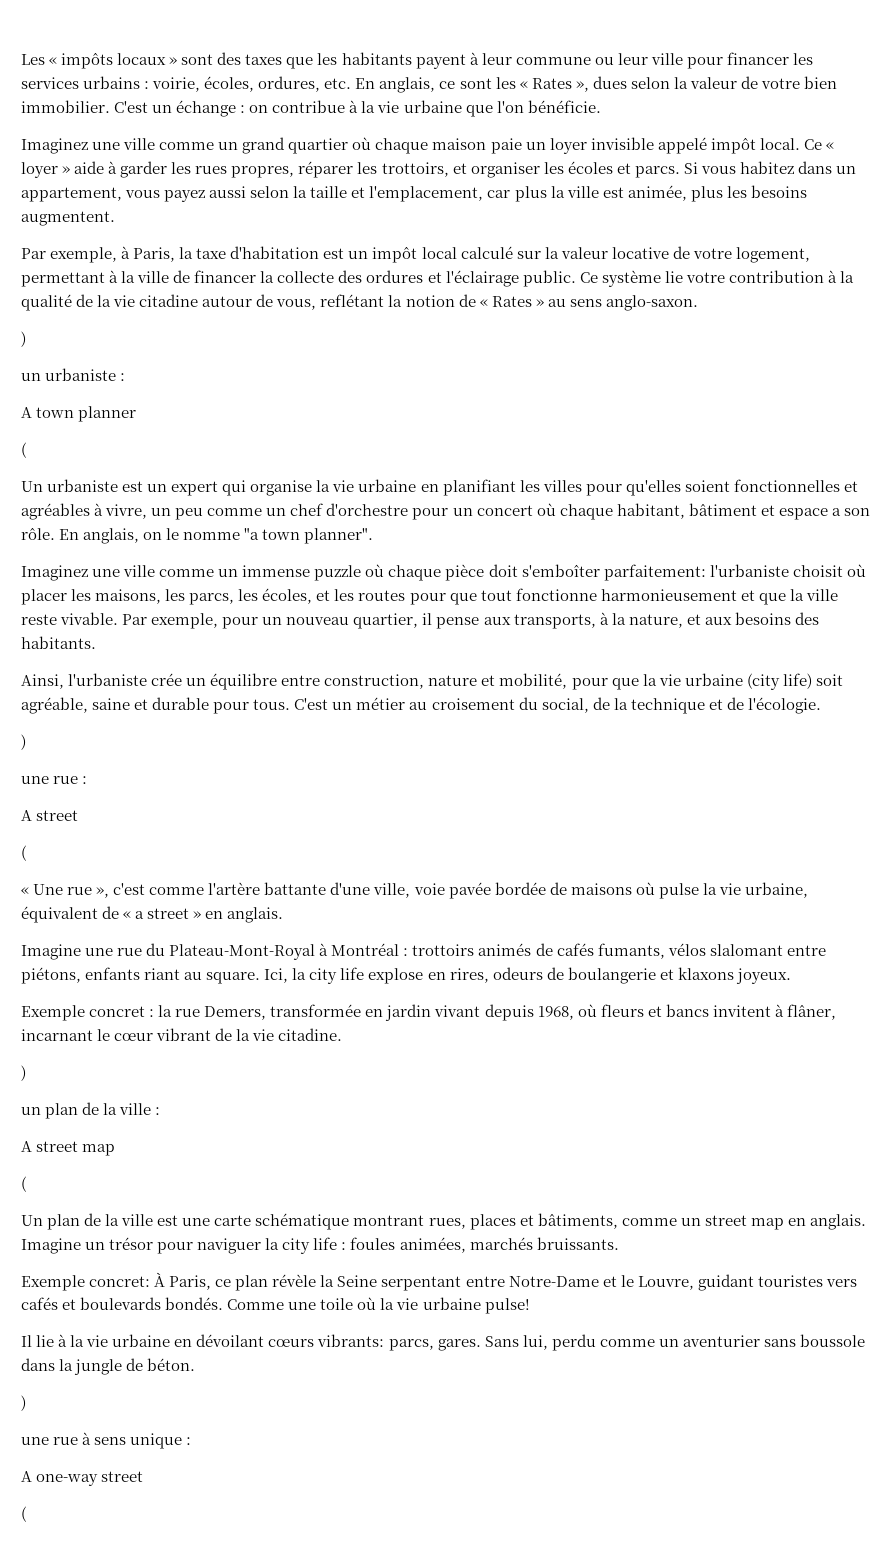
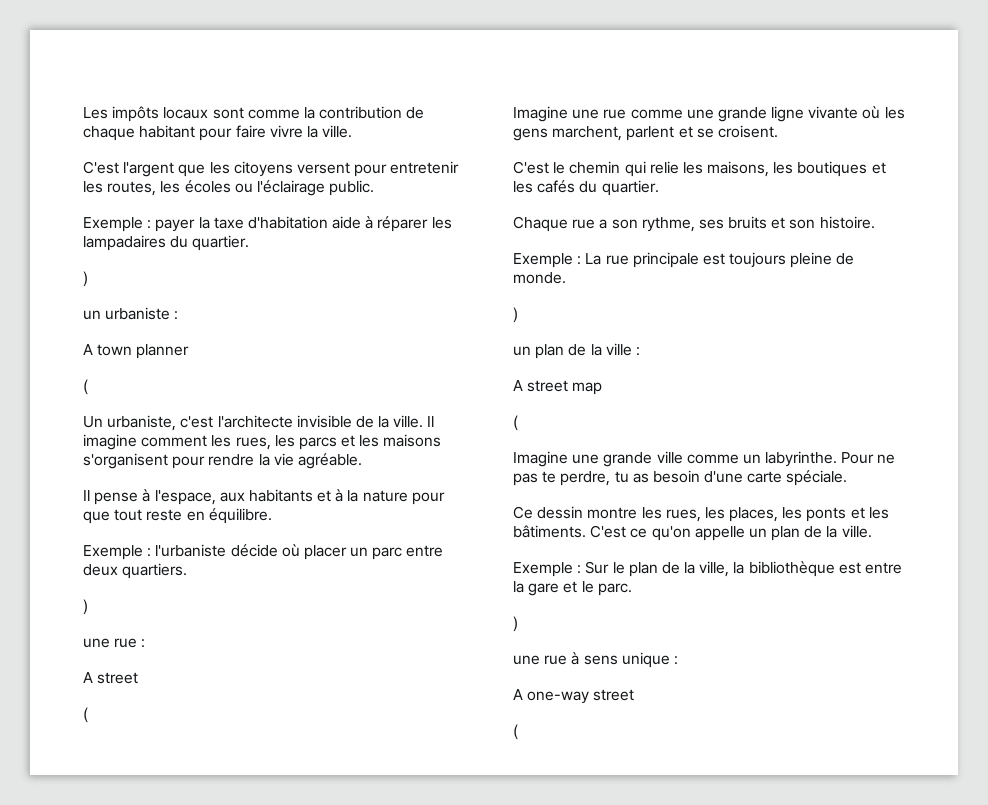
[49,57,58,65] « -> (108, 113) none
[169,52,813,69] [21,76,838,93] [21,100,601,117] [21,137,834,154] [21,161,857,178] [21,185,807,202] [21,211,115,226] [21,246,810,263] [21,270,854,287] [21,294,698,311] » sont des taxes que les habitants payent à leur commune ou leur ville pour financer les services urbains : voirie, écoles, ordures, etc. En anglais, ce sont les « Rates », dues selon la valeur de votre bien immobilier. C'est un échange : on contribue à la vie urbaine que l'on bénéficie. // Imaginez une ville comme un grand quartier où chaque maison paie un loyer invisible appelé impôt local. Ce « loyer » aide à garder les rues propres, réparer les trottoirs, et organiser les écoles et parcs. Si vous habitez dans un appartement, vous payez aussi selon la taille et l'emplacement, car plus la ville est animée, plus les besoins augmentent. // Par exemple, à Paris, la taxe d'habitation est un impôt local calculé sur la valeur locative de votre logement, permettant à la ville de financer la collecte des ordures et l'éclairage public. Ce système lie votre contribution à la qualité de la vie citadine autour de vous, reflétant la notion de « Rates » au sens anglo-saxon. -> [212,106,425,119] [83,125,353,141] [83,161,460,177] [83,180,375,196] [83,216,452,232] [83,235,250,251] sont comme la contribution de chaque habitant pour faire vivre la ville. // C'est l'argent que les citoyens versent pour entretenir les routes, les écoles ou l'éclairage public. // Exemple : payer la taxe d'habitation aide à réparer les lampadaires du quartier.
[47,479,858,496] [21,503,870,520] [21,528,374,544] [21,564,866,581] [21,588,838,605] [21,612,819,629] [21,636,96,649] [21,673,843,690] [21,697,821,714] urbaniste est un expert qui organise la vie urbaine en planifiant les villes pour qu'elles soient fonctionnelles et agréables à vivre, un peu comme un chef d'orchestre pour un concert où chaque habitant, bâtiment et espace a son rôle. En anglais, on le nomme "a town planner". // Imaginez une ville comme un immense puzzle où chaque pièce doit s'emboîter parfaitement: l'urbaniste choisit où placer les maisons, les parcs, les écoles, et les routes pour que tout fonctionne harmonieusement et que la ville reste vivable. Par exemple, pour un nouveau quartier, il pense aux transports, à la nature, et aux besoins des habitants. // Ainsi, l'urbaniste crée un équilibre entre construction, nature et mobilité, pour que la vie urbaine (city life) soit agréable, saine et durable pour tous. C'est un métier au croisement du social, de la technique et de l'écologie. -> [107,415,435,431] [83,434,442,450] [83,453,362,469] [83,489,445,505] [83,508,272,524] [83,544,444,560] [83,563,188,579] urbaniste, c'est l'architecte invisible de la ville. Il imagine comment les rues, les parcs et les maisons s'organisent pour rendre la vie agréable. // Il pense à l'espace, aux habitants et à la nature pour que tout reste en équilibre. // Exemple : l'urbaniste décide où placer un parc entre deux quartiers.
[21,882,808,899] [21,906,284,923] [21,943,826,960] [21,967,791,984] [21,1004,836,1021] [21,1028,343,1041] « Une rue », c'est comme l'artère battante d'une ville, voie pavée bordée de maisons où pulse la vie urbaine, équivalent de « a street » en anglais. // Imagine une rue du Plateau-Mont-Royal à Montréal : trottoirs animés de cafés fumants, vélos slalomant entre piétons, enfants riant au square. Ici, la city life explose en rires, odeurs de boulangerie et klaxons joyeux. // Exemple concret : la rue Demers, transformée en jardin vivant depuis 1968, où fleurs et bancs invitent à flâner, incarnant le cœur vibrant de la vie citadine. -> [513,106,905,122] [513,125,778,141] [513,161,886,177] [513,180,659,196] [513,216,875,232] [513,252,855,268] [513,272,566,284] Imagine une rue comme une grande ligne vivante où les gens marchent, parlent et se croisent. // C'est le chemin qui relie les maisons, les boutiques et les cafés du quartier. // Chaque rue a son rythme, ses bruits et son histoire. // Exemple : La rue principale est toujours pleine de monde.
[21,1213,866,1230] [21,1237,619,1254] [21,1272,857,1291] [21,1297,530,1314] [21,1334,865,1351] [21,1358,196,1375] Un plan de la ville est une carte schématique montrant rues, places et bâtiments, comme un street map en anglais. Imagine un trésor pour naviguer la city life : foules animées, marchés bruissants. // Exemple concret: À Paris, ce plan révèle la Seine serpentant entre Notre-Dame et le Louvre, guidant touristes vers cafés et boulevards bondés. Comme une toile où la vie urbaine pulse! // Il lie à la vie urbaine en dévoilant cœurs vibrants: parcs, gares. Sans lui, perdu comme un aventurier sans boussole dans la jungle de béton. -> [513,451,896,467] [513,470,848,486] [513,506,889,522] [513,525,872,541] [513,561,903,577] [513,581,632,596] Imagine une grande ville comme un labyrinthe. Pour ne pas te perdre, tu as besoin d'une carte spéciale. // Ce dessin montre les rues, les places, les ponts et les bâtiments. C'est ce qu'on appelle un plan de la ville. // Exemple : Sur le plan de la ville, la bibliothèque est entre la gare et le parc.

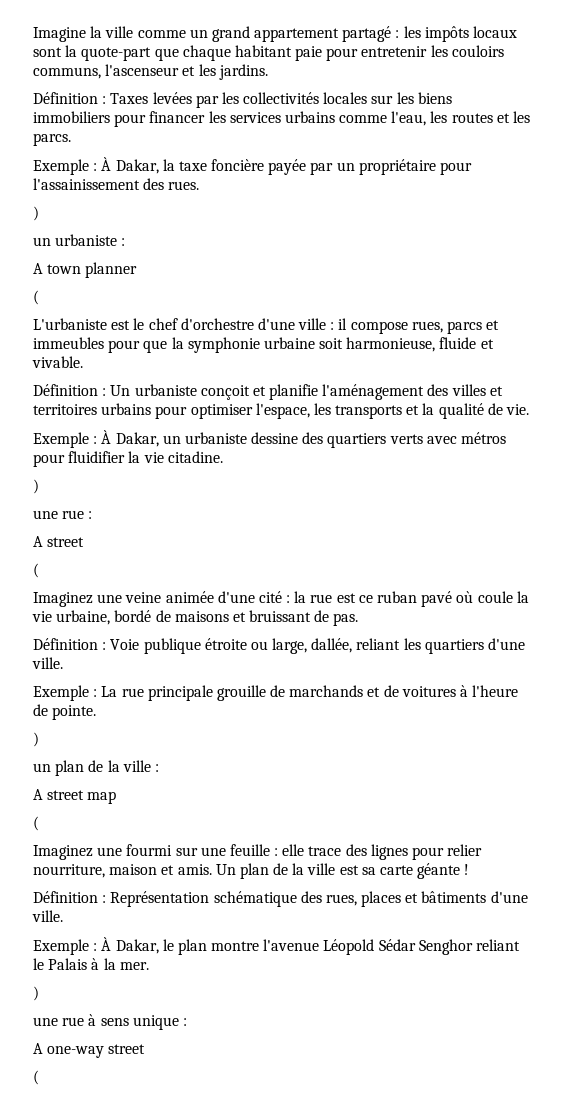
[83,106,425,122] [83,125,353,141] [83,161,460,177] [83,180,375,196] [83,216,452,232] [83,235,250,251] Les impôts locaux sont comme la contribution de chaque habitant pour faire vivre la ville. // C'est l'argent que les citoyens versent pour entretenir les routes, les écoles ou l'éclairage public. // Exemple : payer la taxe d'habitation aide à réparer les lampadaires du quartier. -> [33,26,518,42] [33,45,504,61] [33,64,268,80] [33,92,452,108] [33,111,531,127] [33,133,71,146] [33,157,473,175] [33,178,200,190] Imagine la ville comme un grand appartement partagé : les impôts locaux sont la quote-part que chaque habitant paie pour entretenir les couloirs communs, l'ascenseur et les jardins. // Définition : Taxes levées par les collectivités locales sur les biens immobiliers pour financer les services urbains comme l'eau, les routes et les parcs. // Exemple : À Dakar, la taxe foncière payée par un propriétaire pour l'assainissement des rues.
[83,415,435,431] [83,434,442,450] [83,453,362,469] [83,489,445,505] [83,508,272,524] [83,544,444,560] [83,563,188,579] Un urbaniste, c'est l'architecte invisible de la ville. Il imagine comment les rues, les parcs et les maisons s'organisent pour rendre la vie agréable. // Il pense à l'espace, aux habitants et à la nature pour que tout reste en équilibre. // Exemple : l'urbaniste décide où placer un parc entre deux quartiers. -> [33,318,500,334] [33,337,494,353] [32,356,83,368] [33,384,503,400] [33,403,530,419] [33,430,507,448] [33,451,223,467] L'urbaniste est le chef d'orchestre d'une ville : il compose rues, parcs et immeubles pour que la symphonie urbaine soit harmonieuse, fluide et vivable. // Définition : Un urbaniste conçoit et planifie l'aménagement des villes et territoires urbains pour optimiser l'espace, les transports et la qualité de vie. // Exemple : À Dakar, un urbaniste dessine des quartiers verts avec métros pour fluidifier la vie citadine.
[513,106,905,122] [513,125,778,141] [513,161,886,177] [513,180,659,196] [513,216,875,232] Imagine une rue comme une grande ligne vivante où les gens marchent, parlent et se croisent. // C'est le chemin qui relie les maisons, les boutiques et les cafés du quartier. // Chaque rue a son rythme, ses bruits et son histoire. -> [33,591,529,607] [32,610,359,626] [33,638,526,654] [32,657,63,669] Imaginez une veine animée d'une cité : la rue est ce ruban pavé où coule la vie urbaine, bordé de maisons et bruissant de pas. // Définition : Voie publique étroite ou large, dallée, reliant les quartiers d'une ville.
[702,252,855,268] [513,272,566,284] est toujours pleine de monde. -> [216,685,519,701] [33,704,97,720] grouille de marchands et de voitures à l'heure de pointe.
[513,451,896,467] [513,470,848,486] [513,506,889,522] [513,525,872,541] [513,561,903,577] [513,581,632,596] Imagine une grande ville comme un labyrinthe. Pour ne pas te perdre, tu as besoin d'une carte spéciale. // Ce dessin montre les rues, les places, les ponts et les bâtiments. C'est ce qu'on appelle un plan de la ville. // Exemple : Sur le plan de la ville, la bibliothèque est entre la gare et le parc. -> [33,844,483,860] [33,863,470,879] [33,891,528,907] [32,910,63,922] [33,937,521,955] [33,958,149,970] Imaginez une fourmi sur une feuille : elle trace des lignes pour relier nourriture, maison et amis. Un plan de la ville est sa carte géante ! // Définition : Représentation schématique des rues, places et bâtiments d'une ville. // Exemple : À Dakar, le plan montre l'avenue Léopold Sédar Senghor reliant le Palais à la mer.

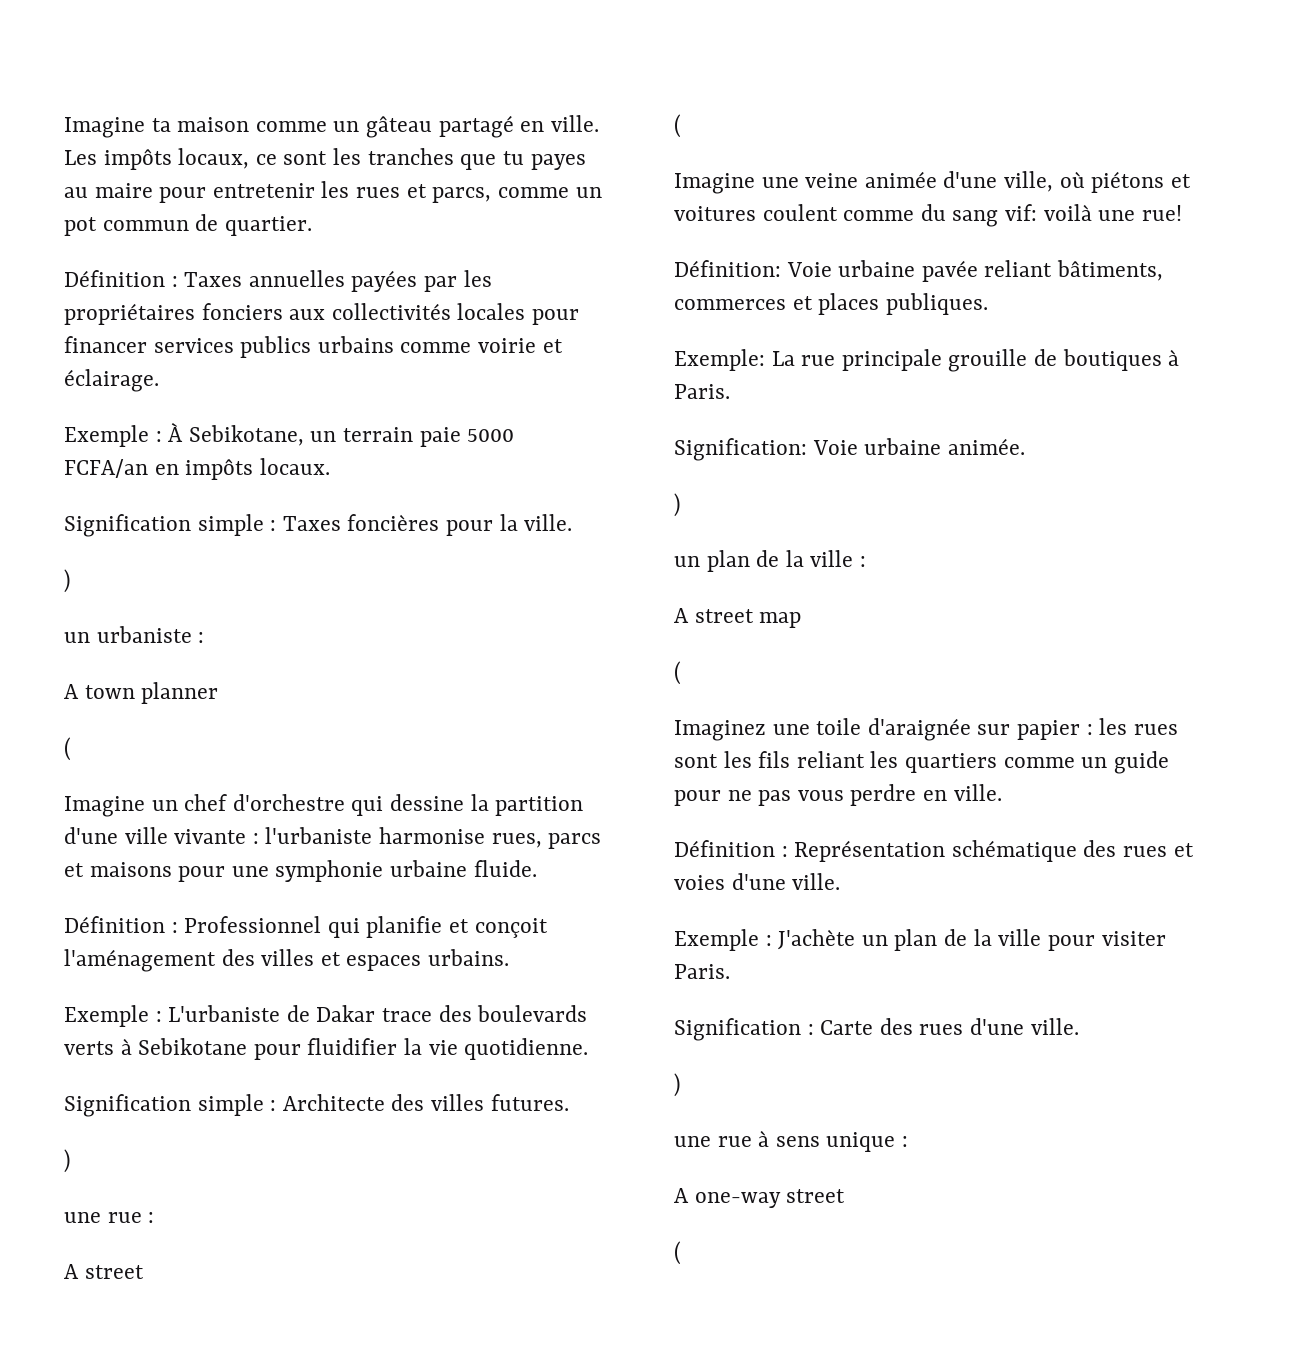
[33,26,518,42] [33,45,504,61] [33,64,268,80] [33,92,452,108] [33,111,531,127] [33,133,71,146] [33,157,473,175] [33,178,200,190] Imagine la ville comme un grand appartement partagé : les impôts locaux sont la quote-part que chaque habitant paie pour entretenir les couloirs communs, l'ascenseur et les jardins. // Définition : Taxes levées par les collectivités locales sur les biens immobiliers pour financer les services urbains comme l'eau, les routes et les parcs. // Exemple : À Dakar, la taxe foncière payée par un propriétaire pour l'assainissement des rues. -> [64,115,599,138] [64,148,586,170] [64,181,602,203] [64,214,312,236] [64,270,492,292] [64,303,580,325] [64,336,563,358] [64,369,159,392] [64,423,515,447] [64,458,330,480] [64,514,573,537] Imagine ta maison comme un gâteau partagé en ville. Les impôts locaux, ce sont les tranches que tu payes au maire pour entretenir les rues et parcs, comme un pot commun de quartier. // Définition : Taxes annuelles payées par les propriétaires fonciers aux collectivités locales pour financer services publics urbains comme voirie et éclairage. // Exemple : À Sebikotane, un terrain paie 5000 FCFA/an en impôts locaux. // Signification simple : Taxes foncières pour la ville.
[33,318,500,334] [33,337,494,353] [32,356,83,368] [33,384,503,400] [33,403,530,419] [33,430,507,448] [33,451,223,467] L'urbaniste est le chef d'orchestre d'une ville : il compose rues, parcs et immeubles pour que la symphonie urbaine soit harmonieuse, fluide et vivable. // Définition : Un urbaniste conçoit et planifie l'aménagement des villes et territoires urbains pour optimiser l'espace, les transports et la qualité de vie. // Exemple : À Dakar, un urbaniste dessine des quartiers verts avec métros pour fluidifier la vie citadine. -> [64,794,584,817] [64,827,602,849] [64,860,537,882] [64,916,548,938] [64,949,510,972] [64,1005,588,1027] [64,1038,589,1060] [64,1094,569,1117] Imagine un chef d'orchestre qui dessine la partition d'une ville vivante : l'urbaniste harmonise rues, parcs et maisons pour une symphonie urbaine fluide. // Définition : Professionnel qui planifie et conçoit l'aménagement des villes et espaces urbains. // Exemple : L'urbaniste de Dakar trace des boulevards verts à Sebikotane pour fluidifier la vie quotidienne. // Signification simple : Architecte des villes futures.
[33,592,93,607] Imaginez -> [674,173,755,194] Imagine
[258,591,529,607] [32,610,359,626] [33,638,526,654] [32,657,63,669] [33,685,98,701] cité : la rue est ce ruban pavé où coule la vie urbaine, bordé de maisons et bruissant de pas. // Définition : Voie publique étroite ou large, dallée, reliant les quartiers d'une ville. // Exemple : -> [1004,171,1191,193] [674,204,1182,227] [674,260,1164,282] [674,293,988,315] [674,349,765,371] ville, où piétons et voitures coulent comme du sang vif: voilà une rue! // Définition: Voie urbaine pavée reliant bâtiments, commerces et places publiques. // Exemple:
[289,685,519,697] [33,704,97,720] marchands et de voitures à l'heure de pointe. -> [1062,349,1180,371] [674,384,730,399] [674,438,1025,461] boutiques à Paris. // Signification: Voie urbaine animée.
[126,844,483,860] [33,863,470,879] fourmi sur une feuille : elle trace des lignes pour relier nourriture, maison et amis. Un plan de la ville est sa carte géante ! -> [816,718,1178,741] [674,751,1169,774] [674,784,1002,806] toile d'araignée sur papier : les rues sont les fils reliant les quartiers comme un guide pour ne pas vous perdre en ville.
[325,891,528,907] [32,910,63,922] [33,937,521,955] [33,958,149,970] rues, places et bâtiments d'une ville. // Exemple : À Dakar, le plan montre l'avenue Léopold Sédar Senghor reliant le Palais à la mer. -> [1123,843,1194,857] [674,873,841,890] [674,929,1166,951] [674,964,730,979] [674,1018,1079,1041] rues et voies d'une ville. // Exemple : J'achète un plan de la ville pour visiter Paris. // Signification : Carte des rues d'une ville.

